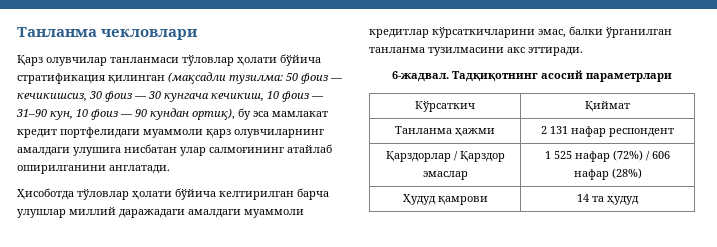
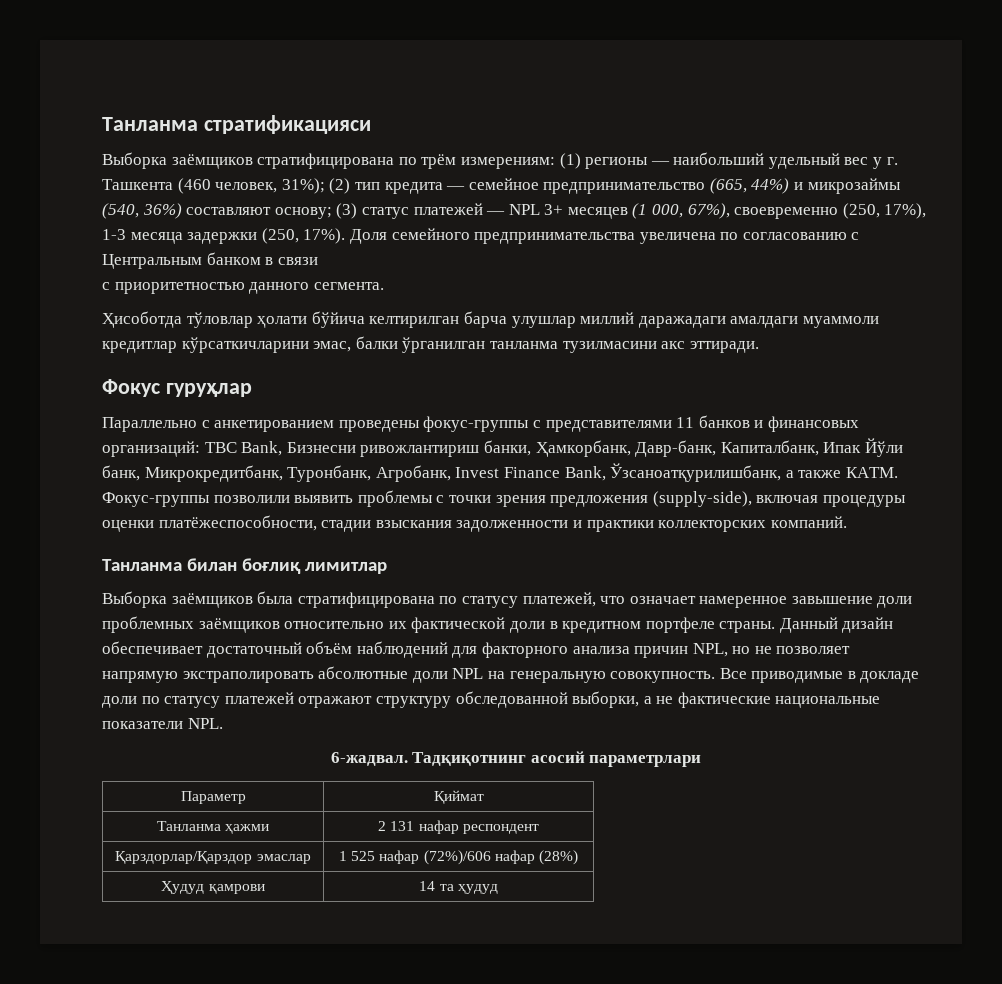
[17,27,199,40] [17,54,321,66] [17,72,343,84] [17,91,324,102] [16,108,328,120] [17,127,324,138] [17,144,332,156] [17,165,170,174] Танланма чекловлари // Қарз олувчилар танланмаси тўловлар ҳолати бўйича стратификация қилинган (мақсадли тузилма: 50 фоиз — кечикишсиз, 30 фоиз — 30 кунгача кечикиш, 10 фоиз — 31–90 кун, 10 фоиз — 90 кундан ортиқ), бу эса мамлакат кредит портфелидаги муаммоли қарз олувчиларнинг амалдаги улушига нисбатан улар салмоғининг атайлаб оширилганини англатади. -> [102,115,371,134] [102,152,898,169] [102,178,901,194] [102,203,927,219] [102,228,860,244] [102,252,318,269] [102,282,384,294] Танланма стратификацияси // Выборка заёмщиков стратифицирована по трём измерениям: (1) регионы — наибольший удельный вес у г. Ташкента (460 человек, 31%); (2) тип кредита — семейное предпринимательство (665, 44%) и микрозаймы (540, 36%) составляют основу; (3) статус платежей — NPL 3+ месяцев (1 000, 67%), своевременно (250, 17%), 1-3 месяца задержки (250, 17%). Доля семейного предпринимательства увеличена по согласованию с Центральным банком в связи // с приоритетностью данного сегмента.
(583, 51) none -> [102,379,252,397] [102,415,859,432] [102,438,903,457] [102,463,898,482] [102,490,906,507] [102,515,847,532] [102,558,388,574] [102,591,913,608] [102,616,894,633] [102,641,851,658] [102,666,920,683] [102,691,881,708] [102,718,223,729] // Фокус гуруҳлар // Параллельно с анкетированием проведены фокус-группы с представителями 11 банков и финансовых организаций: TBC Bank, Бизнесни ривожлантириш банки, Ҳамкорбанк, Давр-банк, Капиталбанк, Ипак Йўли банк, Микрокредитбанк, Туронбанк, Агробанк, Invest Finance Bank, Ўзсаноатқурилишбанк, а также КАТМ. Фокус-группы позволили выявить проблемы с точки зрения предложения (supply-side), включая процедуры оценки платёжеспособности, стадии взыскания задолженности и практики коллекторских компаний. // Танланма билан боғлиқ лимитлар // Выборка заёмщиков была стратифицирована по статусу платежей, что означает намеренное завышение доли проблемных заёмщиков относительно их фактической доли в кредитном портфеле страны. Данный дизайн обеспечивает достаточный объём наблюдений для факторного анализа причин NPL, но не позволяет напрямую экстраполировать абсолютные доли NPL на генеральную совокупность. Все приводимые в докладе доли по статусу платежей отражают структуру обследованной выборки, а не фактические национальные показатели NPL.
[415,101,475,112] Кўрсаткич -> [180,791,246,804] Параметр
[385,151,505,162] Қарздорлар / Қарздор -> [115,851,253,864] Қарздорлар/Қарздор
[613,150,670,161] (72%) / 606 -> [423,850,491,865] (72%)/606

